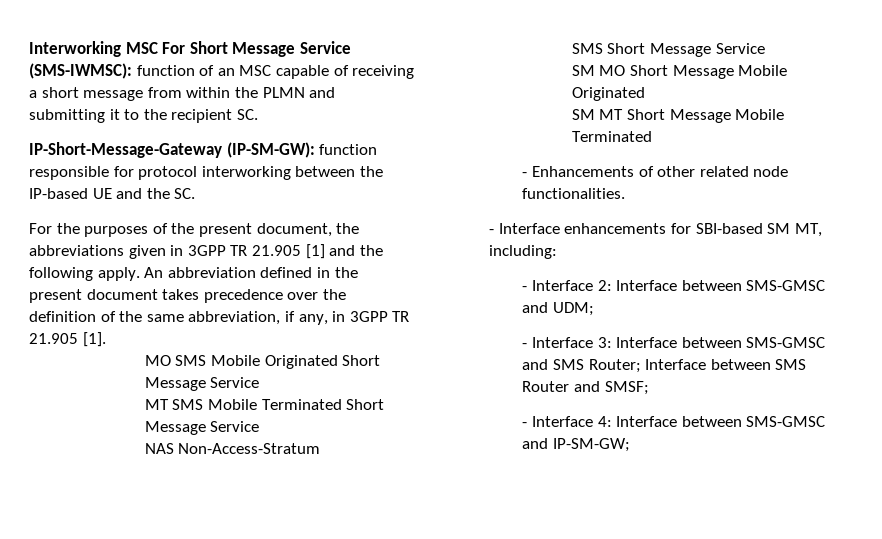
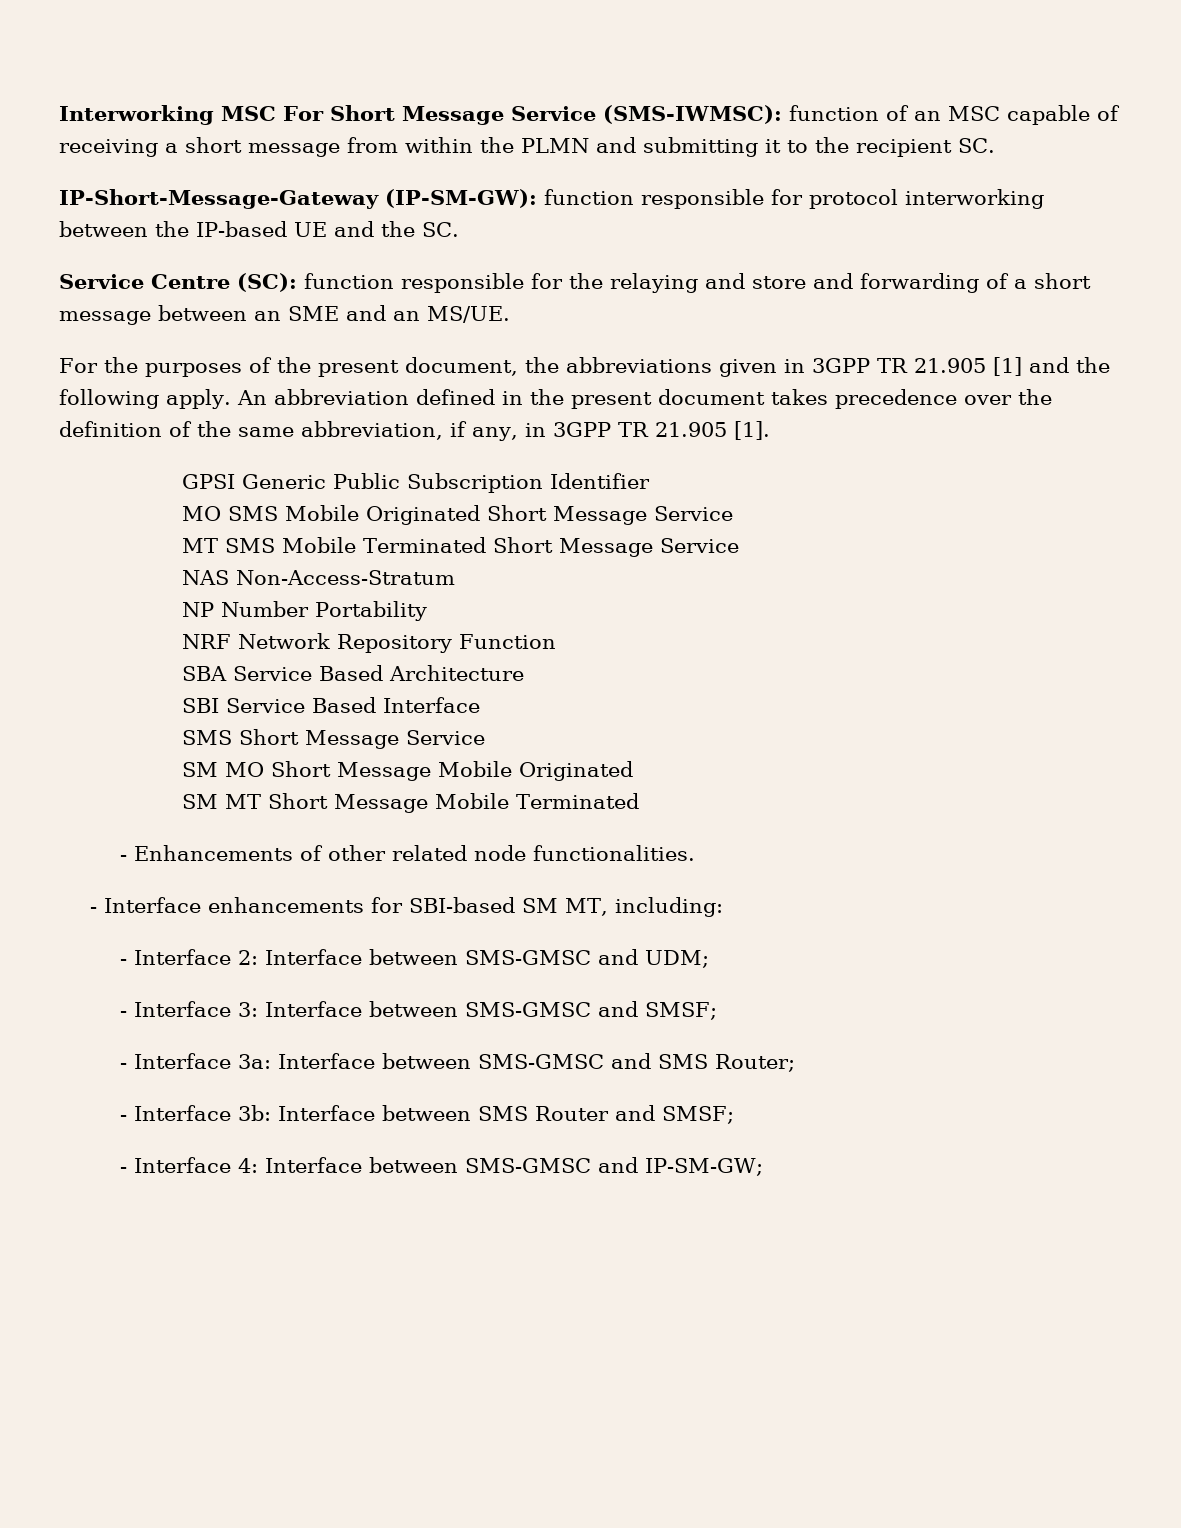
(196, 193) none -> [59,273,1091,293] [59,305,510,325] // Service Centre (SC): function responsible for the relaying and store and forwarding of a short message between an SME and an MS/UE.
(106, 339) none -> [181,473,650,493] // GPSI Generic Public Subscription Identifier
(321, 448) none -> [181,601,427,621] [181,633,556,653] [181,665,524,681] [181,697,480,713] // NP Number Portability // NRF Network Repository Function // SBA Service Based Architecture // SBI Service Based Interface
(549, 364) none -> [645,1002,718,1020] [120,1053,652,1069] SMSF; // - Interface 3a: Interface between SMS-GMSC and
(641, 366) none -> [120,1105,272,1121] // - Interface 3b:

